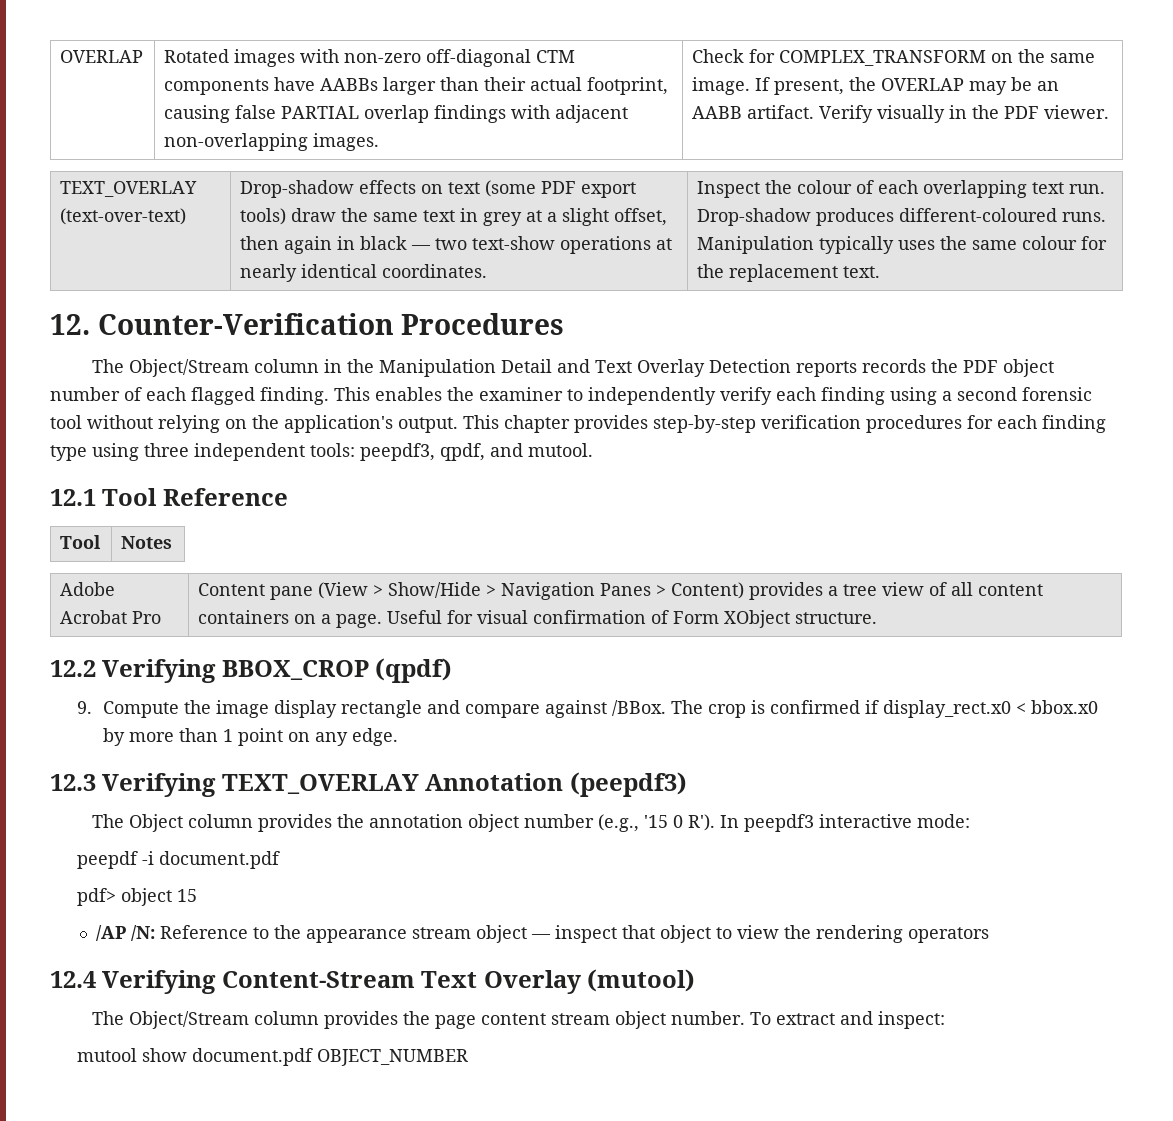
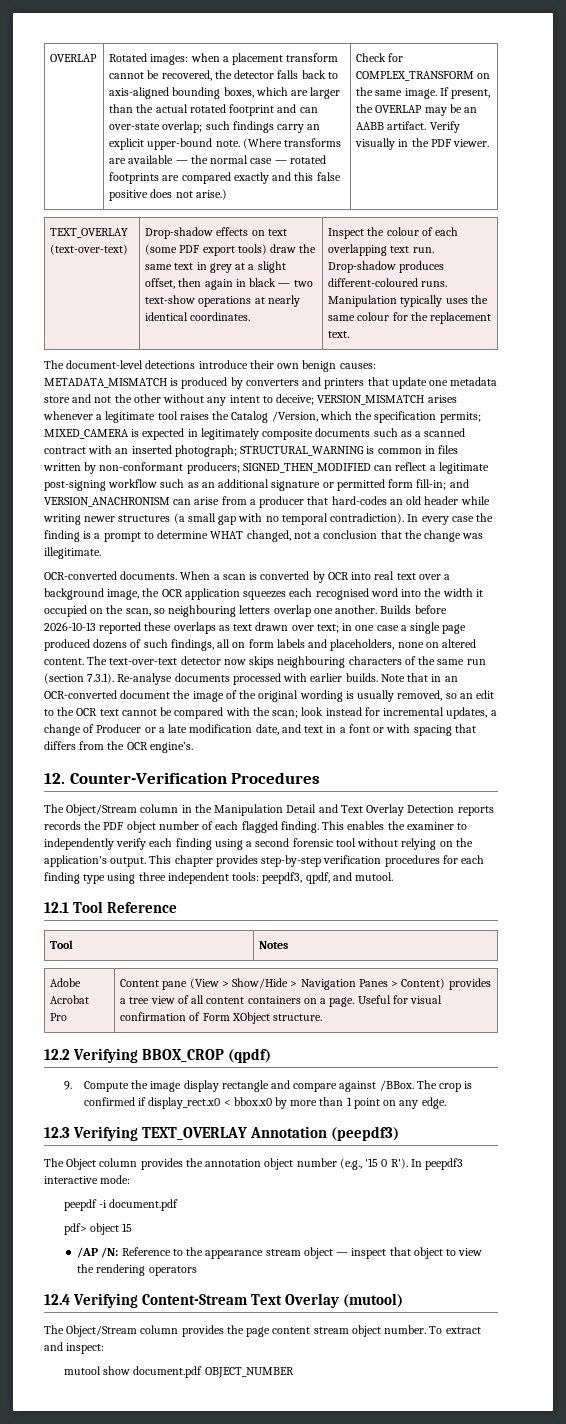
[234,49,576,67] [164,77,669,95] [164,105,629,123] [164,133,380,151] images with non-zero off-diagonal CTM components have AABBs larger than their actual footprint, causing false PARTIAL overlap findings with adjacent non-overlapping images. -> [150,53,339,65] [109,70,338,81] [109,87,341,99] [109,104,318,116] [109,121,321,133] [109,138,342,150] [109,155,326,164] [109,172,341,184] [109,189,227,201] images: when a placement transform cannot be recovered, the detector falls back to axis-aligned bounding boxes, which are larger than the actual rotated footprint and can over-state overlap; such findings carry an explicit upper-bound note. (Where transforms are available — the normal case — rotated footprints are compared exactly and this false positive does not arise.)
(881, 272) none -> [44,360,376,372] [44,377,498,389] [44,394,457,406] [43,411,481,423] [44,428,466,440] [44,445,459,457] [43,462,489,474] [44,479,469,491] [44,496,490,508] [43,513,494,525] [44,530,484,542] [44,547,101,559] [44,571,451,583] [44,588,483,600] [44,605,447,617] [44,622,467,634] [44,639,477,651] [44,656,486,668] [44,673,458,685] [44,690,495,702] [44,707,497,719] [44,724,476,736] [44,741,193,753] // The document-level detections introduce their own benign causes: METADATA_MISMATCH is produced by converters and printers that update one metadata store and not the other without any intent to deceive; VERSION_MISMATCH arises whenever a legitimate tool raises the Catalog /Version, which the specification permits; MIXED_CAMERA is expected in legitimately composite documents such as a scanned contract with an inserted photograph; STRUCTURAL_WARNING is common in files written by non-conformant producers; SIGNED_THEN_MODIFIED can reflect a legitimate post-signing workflow such as an additional signature or permitted form fill-in; and VERSION_ANACHRONISM can arise from a producer that hard-codes an old header while writing newer structures (a small gap with no temporal contradiction). In every case the finding is a prompt to determine WHAT changed, not a conclusion that the change was illegitimate. // OCR-converted documents. When a scan is converted by OCR into real text over a background image, the OCR application squeezes each recognised word into the width it occupied on the scan, so neighbouring letters overlap one another. Builds before 2026-10-13 reported these overlaps as text drawn over text; in one case a single page produced dozens of such findings, all on form labels and placeholders, none on altered content. The text-over-text detector now skips neighbouring characters of the same run (section 7.3.1). Re-analyse documents processed with earlier builds. Note that in an OCR-converted document the image of the original wording is usually removed, so an edit to the OCR text cannot be compared with the scan; look instead for incremental updates, a change of Producer or a late modification date, and text in a font or with spacing that differs from the OCR engine’s.

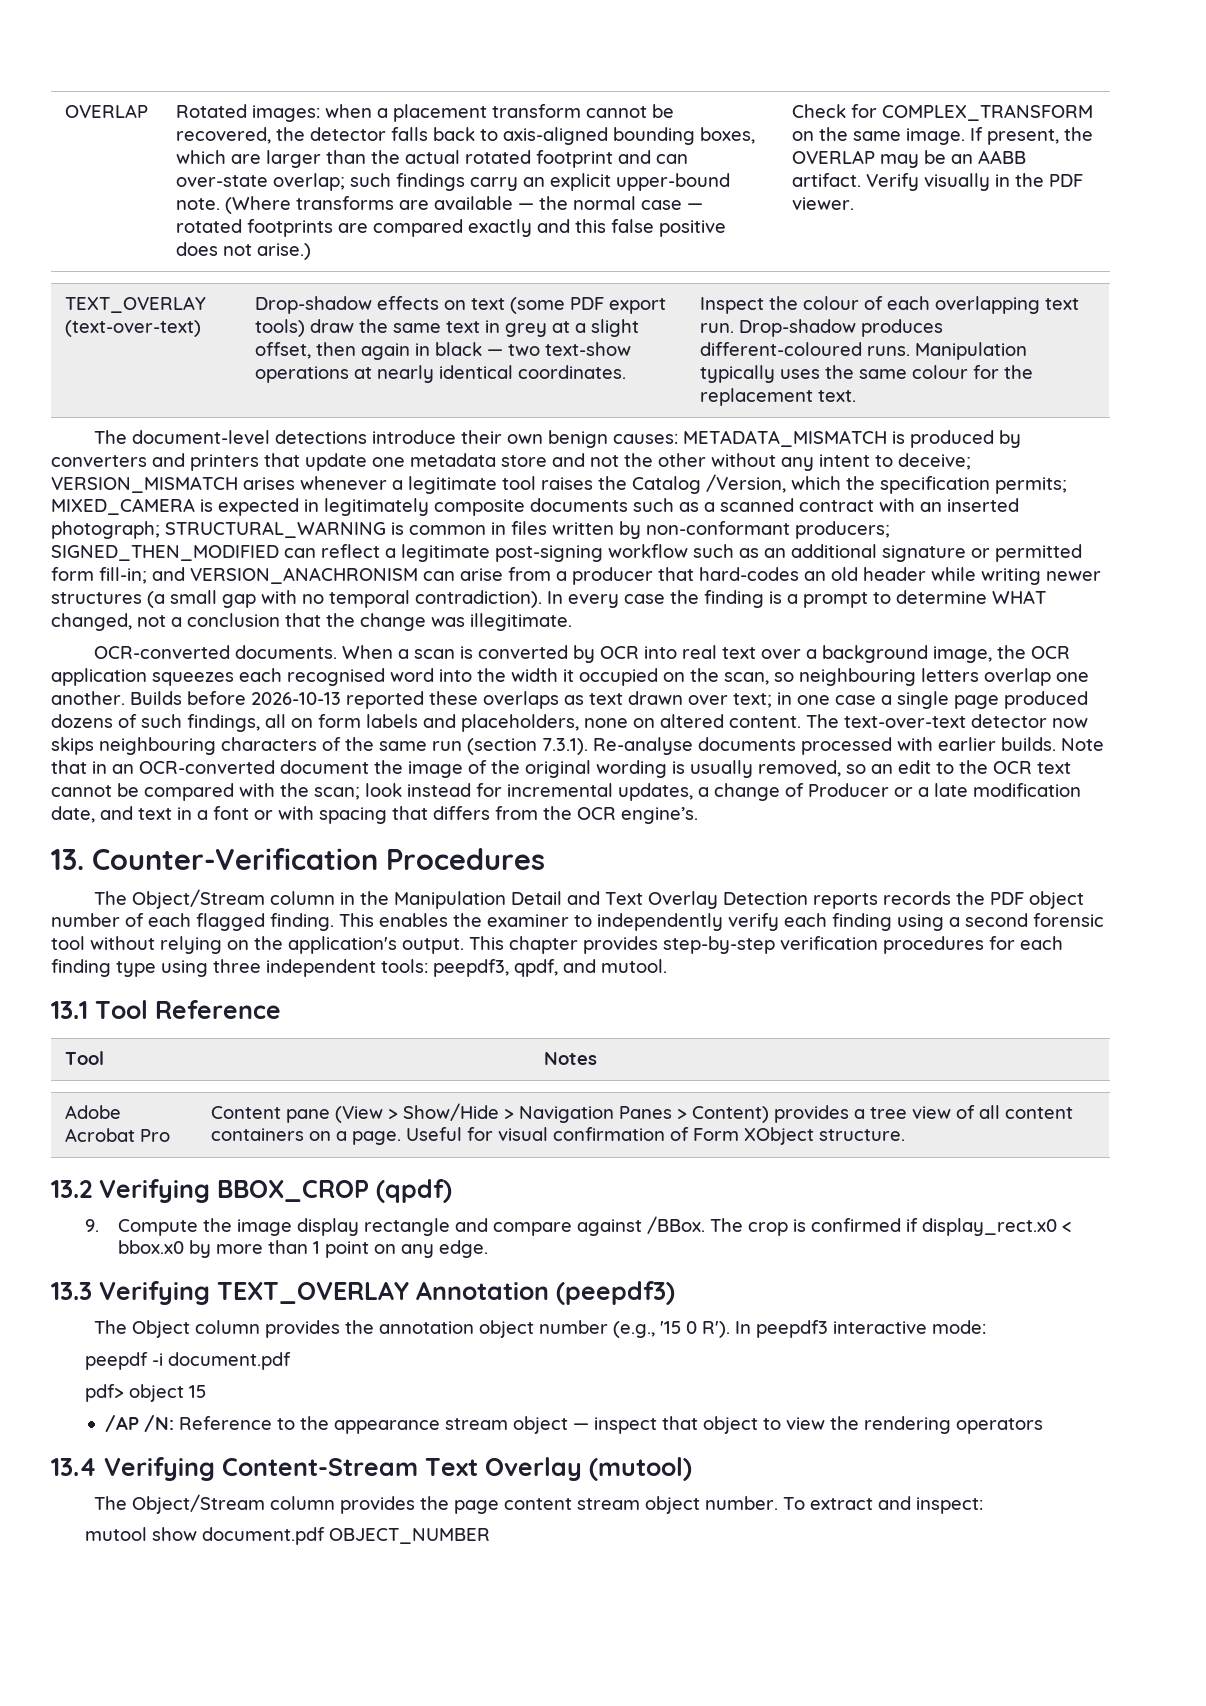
[44,773,65,784] 12. -> [51,849,84,870] 13.
[44,902,69,913] 12.1 -> [51,1001,88,1019] 13.1
[44,1049,70,1060] 12.2 -> [51,1180,92,1198] 13.2
[44,1127,70,1138] 12.3 -> [51,1282,92,1300] 13.3
[44,1294,70,1305] 12.4 -> [51,1458,97,1476] 13.4

